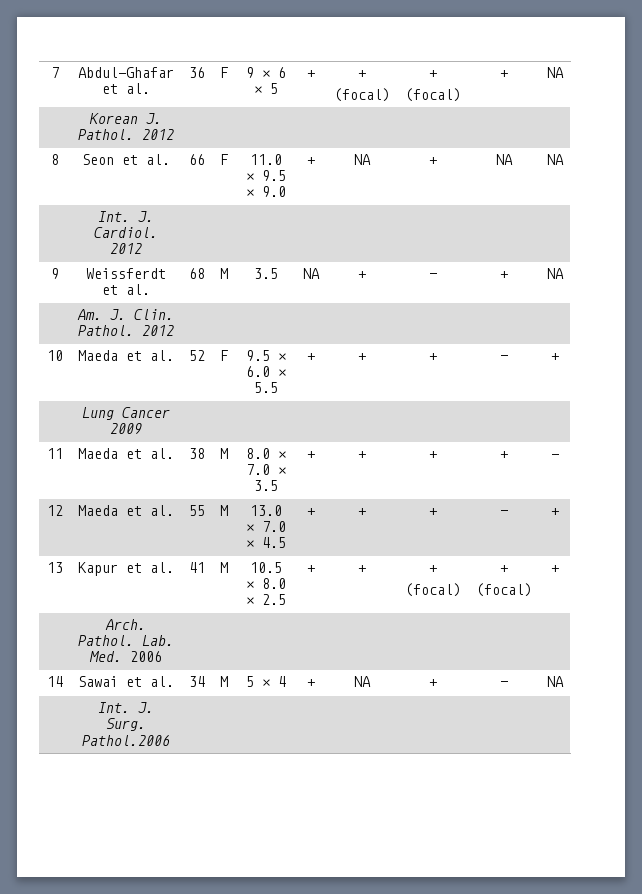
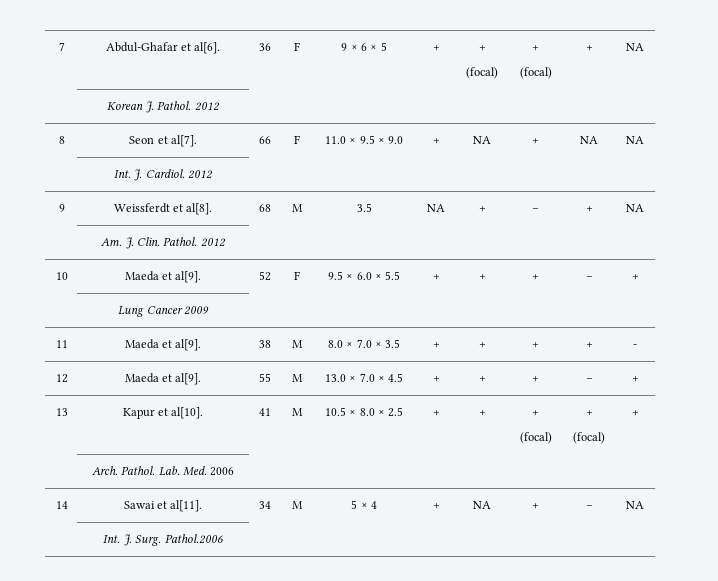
[125,83,150,94] al. -> [194,42,221,54] al[6].
[145,154,170,165] al. -> [170,135,197,147] al[7].
[125,284,150,295] al. -> [186,203,213,215] al[8].
[149,350,174,361] al. -> [175,271,202,283] al[9].
[149,448,174,459] al. -> [175,339,202,351] al[9].
[149,505,174,516] al. -> [175,373,202,385] al[9].
[149,562,174,573] al. -> [171,407,204,419] al[10].
[149,676,174,687] al. -> [170,500,203,512] al[11].

